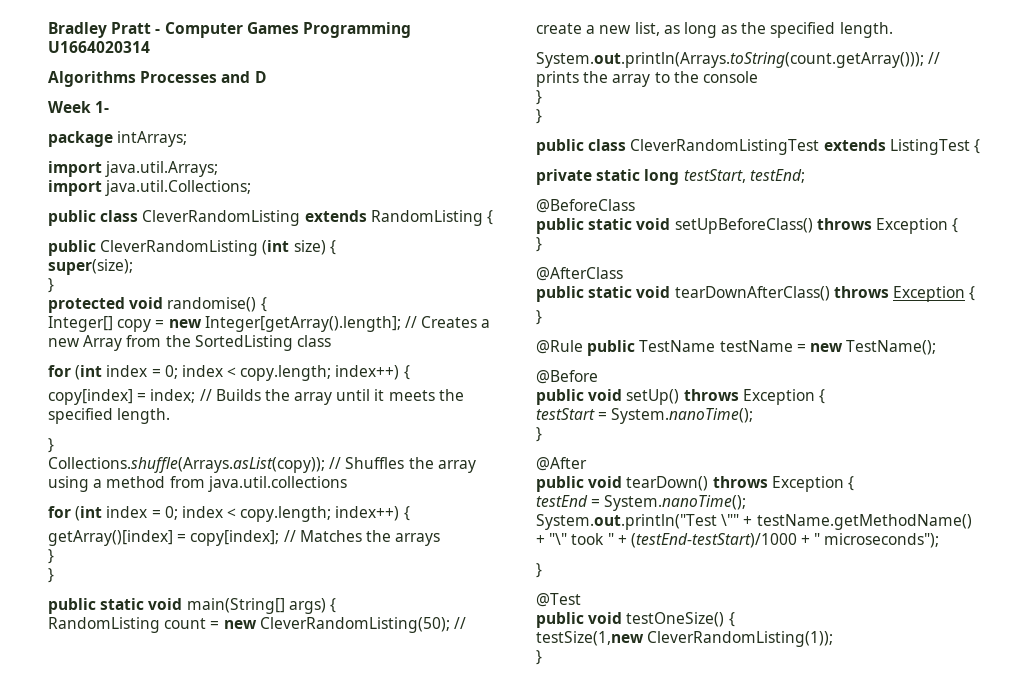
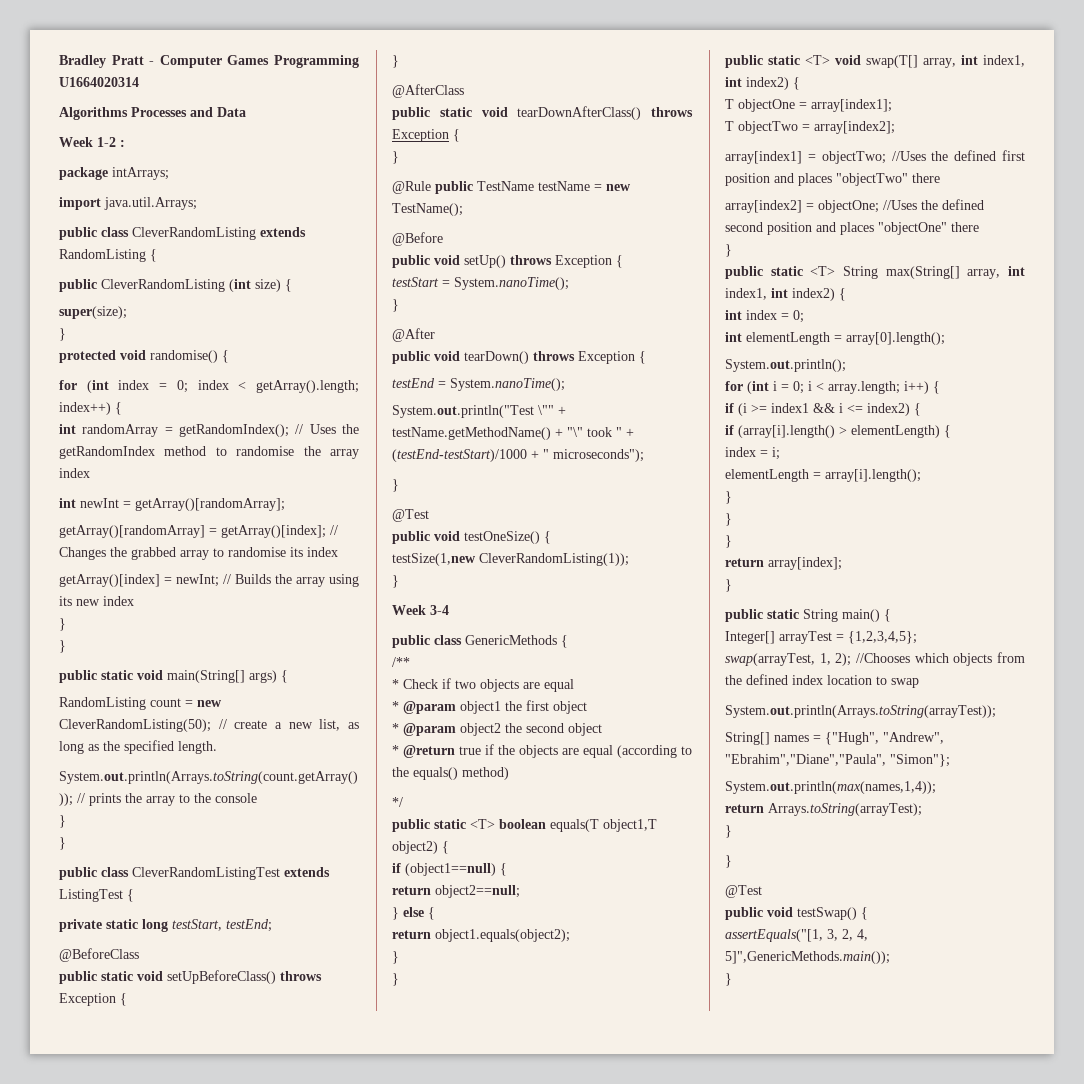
[254,71,266,83] [48,101,110,113] D // Week 1- -> [217,107,246,117] [59,137,125,147] Data // Week 1-2 :
[48,180,252,196] // import java.util.Collections; -> (197, 203) none
[48,316,491,332] [48,335,331,351] [48,365,410,381] [48,389,464,405] [48,408,171,424] [48,438,54,453] [48,457,476,473] [48,476,347,492] [48,506,410,522] [48,530,441,546] // Integer[] copy = new Integer[getArray().length]; // Creates a new Array from the SortedListing class // for (int index = 0; index < copy.length; index++) { // copy[index] = index; // Builds the array until it meets the specified length. // } // Collections.shuffle(Arrays.asList(copy)); // Shuffles the array using a method from java.util.collections // for (int index = 0; index < copy.length; index++) { // getArray()[index] = copy[index]; // Matches the arrays -> [59,380,359,393] [59,402,122,415] [59,424,359,437] [59,446,359,459] [59,468,90,478] [59,498,285,511] [59,525,338,538] [59,547,338,560] [59,574,359,587] [59,596,134,606] // for (int index = 0; index < getArray().length; index++) { // int randomArray = getRandomIndex(); // Uses the getRandomIndex method to randomise the array index // int newInt = getArray()[randomArray]; // getArray()[randomArray] = getArray()[index]; // Changes the grabbed array to randomise its index // getArray()[index] = newInt; // Builds the array using its new index
(542, 657) none -> [392,605,449,615] [392,635,568,648] [392,657,410,667] [392,678,574,692] [392,700,587,714] [392,723,602,736] [392,744,692,758] [392,767,509,780] [392,797,403,807] [392,819,657,832] [392,841,449,854] [392,863,507,876] [392,885,520,898] [392,907,435,920] [392,929,570,942] [392,951,399,964] [392,973,399,986] [725,55,1025,68] [725,77,800,90] [725,99,892,112] [725,121,895,134] [725,150,1025,164] [725,173,940,186] [725,199,984,213] [725,222,979,235] [725,244,732,257] [725,266,1025,279] [725,288,846,301] [725,310,804,323] [725,332,945,345] [725,359,846,372] [725,381,940,394] [725,403,921,416] [725,425,951,438] [725,447,780,460] [725,469,921,482] [725,491,732,504] [725,513,732,526] [725,535,732,548] [725,557,842,570] [725,579,732,592] [725,609,891,622] [725,631,917,644] [725,652,1025,666] [725,674,919,688] [725,705,996,718] [725,732,944,745] [725,754,950,767] [725,781,936,794] [725,803,922,816] [725,825,732,838] [725,855,732,868] [725,885,762,898] [725,907,868,920] [725,929,868,942] [725,951,890,964] [725,973,732,986] // Week 3-4 // public class GenericMethods { // /** // * Check if two objects are equal // * @param object1 the first object // * @param object2 the second object // * @return true if the objects are equal (according to the equals() method) // */ // public static <T> boolean equals(T object1,T object2) { // if (object1==null) { // return object2==null; // } else { // return object1.equals(object2); // } // } // public static <T> void swap(T[] array, int index1, int index2) { // T objectOne = array[index1]; // T objectTwo = array[index2]; // array[index1] = objectTwo; //Uses the defined first position and places "objectTwo" there // array[index2] = objectOne; //Uses the defined second position and places "objectOne" there // } // public static <T> String max(String[] array, int index1, int index2) { // int index = 0; // int elementLength = array[0].length(); // System.out.println(); // for (int i = 0; i < array.length; i++) { // if (i >= index1 && i <= index2) { // if (array[i].length() > elementLength) { // index = i; // elementLength = array[i].length(); // } // } // } // return array[index]; // } // public static String main() { // Integer[] arrayTest = {1,2,3,4,5}; // swap(arrayTest, 1, 2); //Chooses which objects from the defined index location to swap // System.out.println(Arrays.toString(arrayTest)); // String[] names = {"Hugh", "Andrew", "Ebrahim","Diane","Paula", "Simon"}; // System.out.println(max(names,1,4)); // return Arrays.toString(arrayTest); // } // } // @Test // public void testSwap() { // assertEquals("[1, 3, 2, 4, 5]",GenericMethods.main()); // }

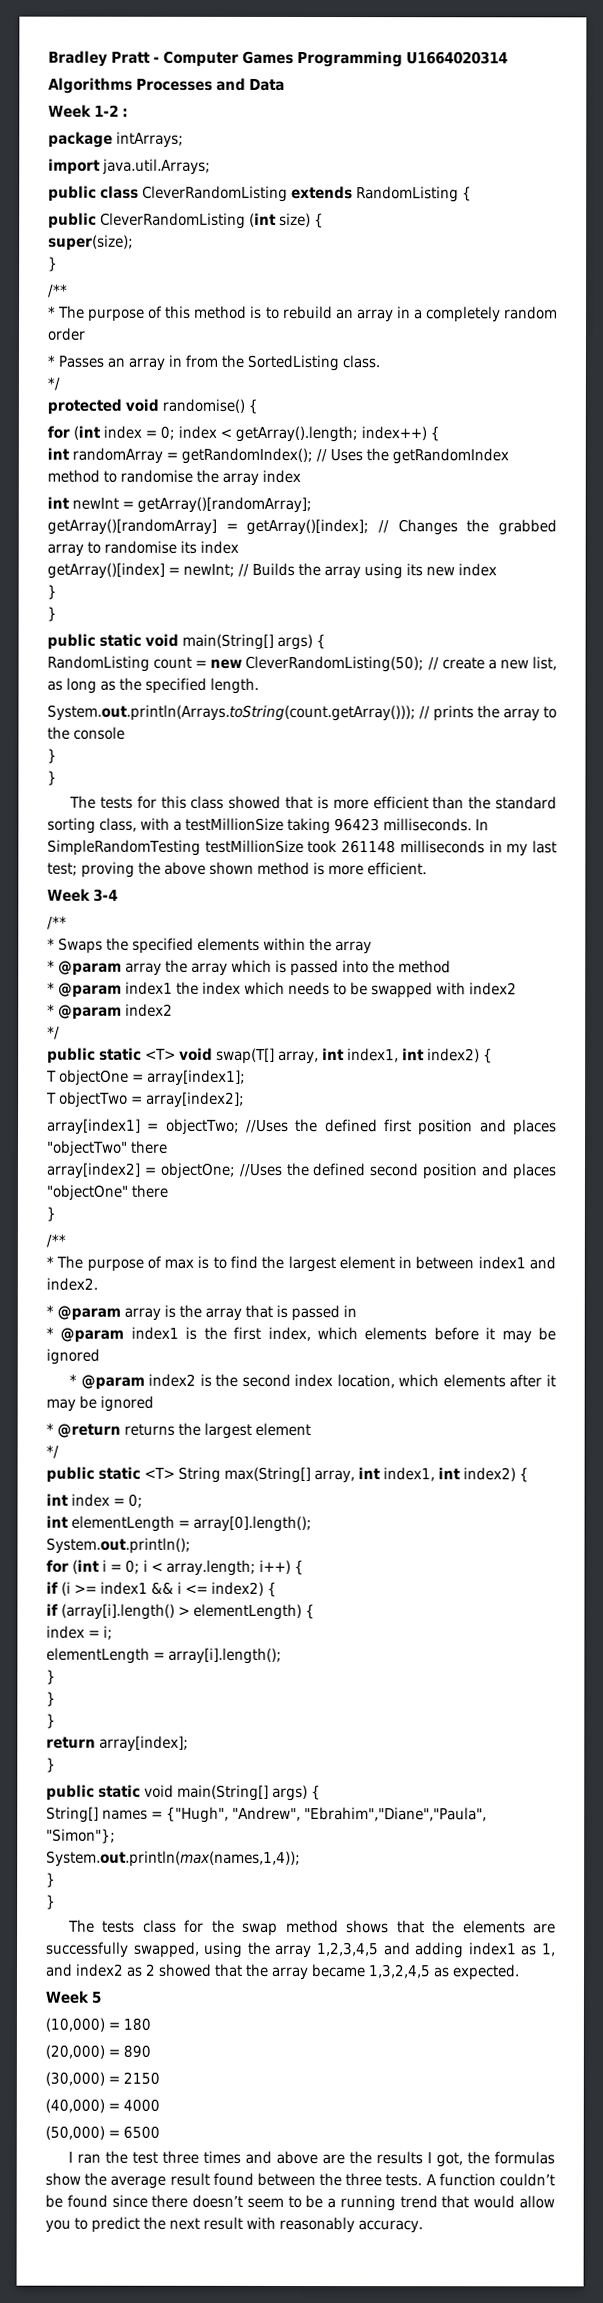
(66, 334) none -> [48,283,68,298] [48,305,558,323] [47,327,86,341] [47,354,380,372] [47,376,60,391] // /** // * The purpose of this method is to rebuild an array in a completely random order // * Passes an array in from the SortedListing class. // */
[59,867,330,880] [59,889,134,902] [59,919,272,932] [59,948,139,962] [59,970,322,984] [59,993,127,1006] [392,55,399,68] [392,84,464,98] [392,106,693,120] [392,129,460,142] [392,151,399,164] [392,181,631,194] [392,203,463,216] [392,232,443,246] [392,255,623,268] [392,277,569,290] [392,299,399,312] [392,328,435,342] [392,351,646,364] [392,378,565,391] [392,405,566,418] [392,427,634,440] [392,449,644,462] [392,479,399,492] [392,509,429,522] [392,531,551,544] [392,553,629,566] [392,575,399,588] [392,605,449,615] [392,635,568,648] [392,657,410,667] [392,678,574,692] [392,700,587,714] [392,723,602,736] [392,744,692,758] [392,767,509,780] [392,797,403,807] [392,819,657,832] [392,841,449,854] [392,863,507,876] [392,885,520,898] [392,907,435,920] [392,929,570,942] [392,951,399,964] [392,973,399,986] public class CleverRandomListingTest extends ListingTest { // private static long testStart, testEnd; // @BeforeClass // public static void setUpBeforeClass() throws Exception { // } // @AfterClass // public static void tearDownAfterClass() throws Exception { // } // @Rule public TestName testName = new TestName(); // @Before // public void setUp() throws Exception { // testStart = System.nanoTime(); // } // @After // public void tearDown() throws Exception { // testEnd = System.nanoTime(); // System.out.println("Test \"" + testName.getMethodName() + "\" took " + (testEnd-testStart)/1000 + " microseconds"); // } // @Test // public void testOneSize() { // testSize(1,new CleverRandomListing(1)); // } // Week 3-4 // public class GenericMethods { // /** // * Check if two objects are equal // * @param object1 the first object // * @param object2 the second object // * @return true if the objects are equal (according to the equals() method) // */ // public static <T> boolean equals(T object1,T object2) { // if (object1==null) { // return object2==null; // } else { // return object1.equals(object2); // } // } -> [69,795,557,810] [47,817,489,835] [47,839,557,857] [47,861,427,878] [47,888,118,902] [47,915,67,930] [47,937,372,955] [47,959,451,977] [47,981,517,999] [47,1003,173,1020] [47,1025,60,1040] The tests for this class showed that is more efficient than the standard sorting class, with a testMillionSize taking 96423 milliseconds. In SimpleRandomTesting testMillionSize took 261148 milliseconds in my last test; proving the above shown method is more efficient. // Week 3-4 // /** // * Swaps the specified elements within the array // * @param array the array which is passed into the method // * @param index1 the index which needs to be swapped with index2 // * @param index2 // */
(732, 250) none -> [46,1233,66,1248] [46,1255,556,1273] [46,1277,98,1291] [46,1304,357,1322] [46,1326,557,1344] [46,1348,100,1365] [69,1373,556,1390] [46,1395,154,1412] [46,1422,311,1439] [46,1444,59,1459] // /** // * The purpose of max is to find the largest element in between index1 and index2. // * @param array is the array that is passed in // * @param index1 is the first index, which elements before it may be ignored // * @param index2 is the second index location, which elements after it may be ignored // * @return returns the largest element // */
[803,609,891,622] [725,631,917,644] [725,652,1025,666] [725,674,919,688] [725,705,996,718] String main() { // Integer[] arrayTest = {1,2,3,4,5}; // swap(arrayTest, 1, 2); //Chooses which objects from the defined index location to swap // System.out.println(Arrays.toString(arrayTest)); -> [144,1784,321,1802] void main(String[] args) {
[725,803,922,816] [725,825,732,838] [725,855,732,868] [725,885,762,898] [725,907,868,920] [725,929,868,942] [725,951,890,964] [725,973,732,986] // return Arrays.toString(arrayTest); // } // } // @Test // public void testSwap() { // assertEquals("[1, 3, 2, 4, 5]",GenericMethods.main()); // } -> [46,1872,56,1888] [46,1894,56,1910] [68,1919,556,1936] [46,1941,557,1959] [45,1963,520,1981] [45,1990,101,2004] [45,2017,151,2032] [45,2044,151,2059] [45,2071,160,2086] [45,2098,160,2113] [45,2125,160,2140] [68,2150,555,2168] [45,2172,555,2189] [45,2194,555,2212] [45,2216,423,2234] // } // } // The tests class for the swap method shows that the elements are successfully swapped, using the array 1,2,3,4,5 and adding index1 as 1, and index2 as 2 showed that the array became 1,3,2,4,5 as expected. // Week 5 // (10,000) = 180 // (20,000) = 890 // (30,000) = 2150 // (40,000) = 4000 // (50,000) = 6500 // I ran the test three times and above are the results I got, the formulas show the average result found between the three tests. A function couldn’t be found since there doesn’t seem to be a running trend that would allow you to predict the next result with reasonably accuracy.

